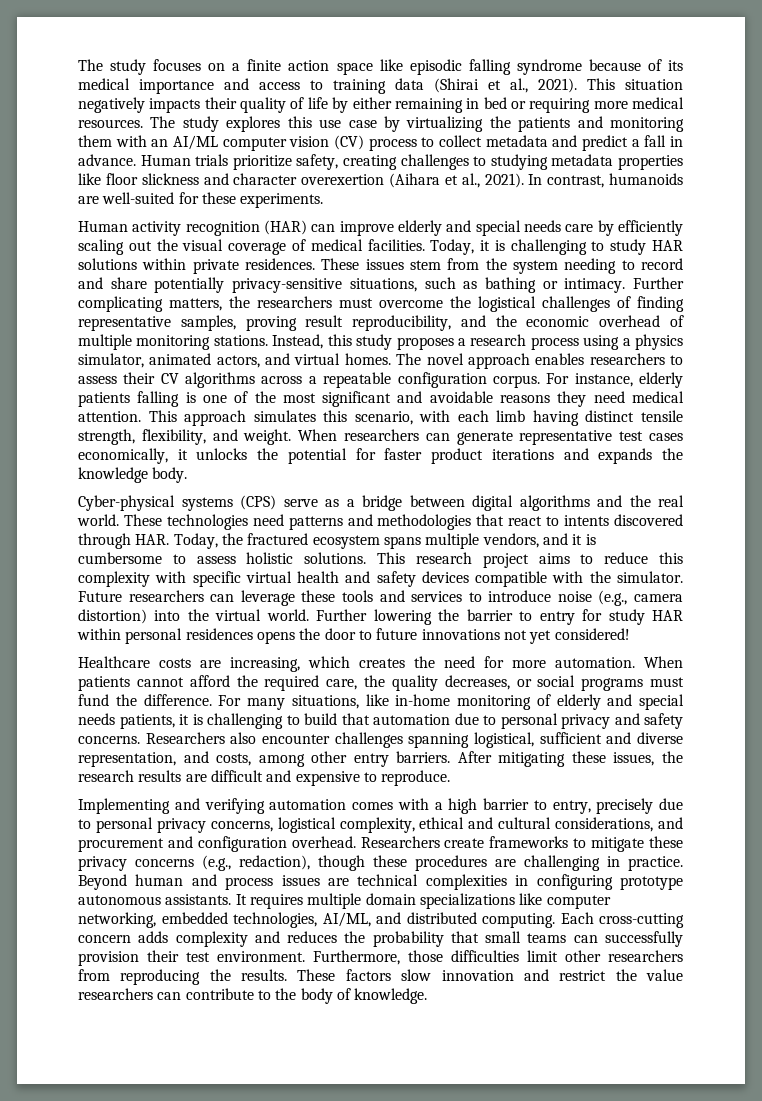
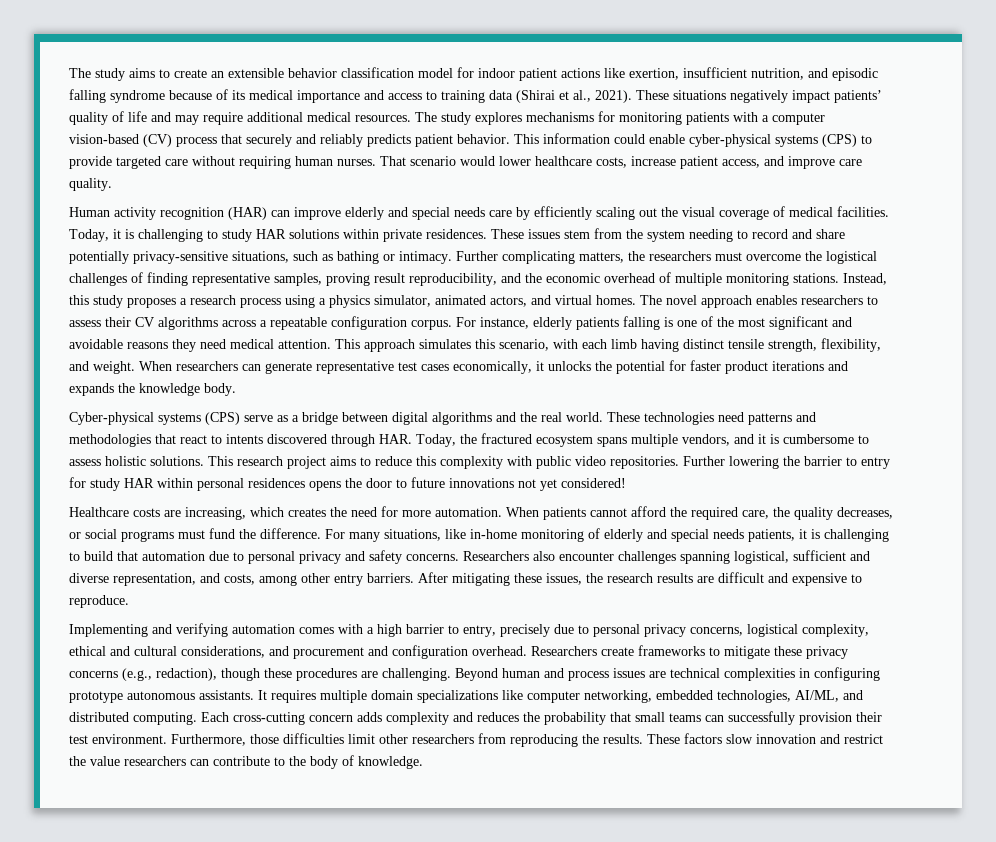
[78,59,403,75] The study focuses on a finite action space like -> [69,67,828,81] The study aims to create an extensible behavior classification model for indoor patient actions like exertion, insufficient nutrition, and
[587,78,683,90] [78,97,628,113] This situation negatively impacts their quality of life by either remaining in bed or requiring more -> [636,90,882,103] [69,111,303,125] These situations negatively impact patients’ quality of life and may require additional
[287,116,684,132] [78,135,683,151] [78,154,684,170] [78,173,683,188] [78,192,324,208] this use case by virtualizing the patients and monitoring them with an AI/ML computer vision (CV) process to collect metadata and predict a fall in advance. Human trials prioritize safety, creating challenges to studying metadata properties like floor slickness and character overexertion (Aihara et al., 2021). In contrast, humanoids are well-suited for these experiments. -> [526,111,825,125] [69,133,872,147] [69,156,862,169] [69,178,112,191] mechanisms for monitoring patients with a computer vision-based (CV) process that securely and reliably predicts patient behavior. This information could enable cyber-physical systems (CPS) to provide targeted care without requiring human nurses. That scenario would lower healthcare costs, increase patient access, and improve care quality.
[192,571,683,587] [78,590,683,606] [78,609,309,624] specific virtual health and safety devices compatible with the simulator. Future researchers can leverage these tools and services to introduce noise (e.g., camera distortion) into the virtual world. -> [536,456,679,469] public video repositories.
[524,855,683,871] challenging in practice. -> [382,668,451,681] challenging.

